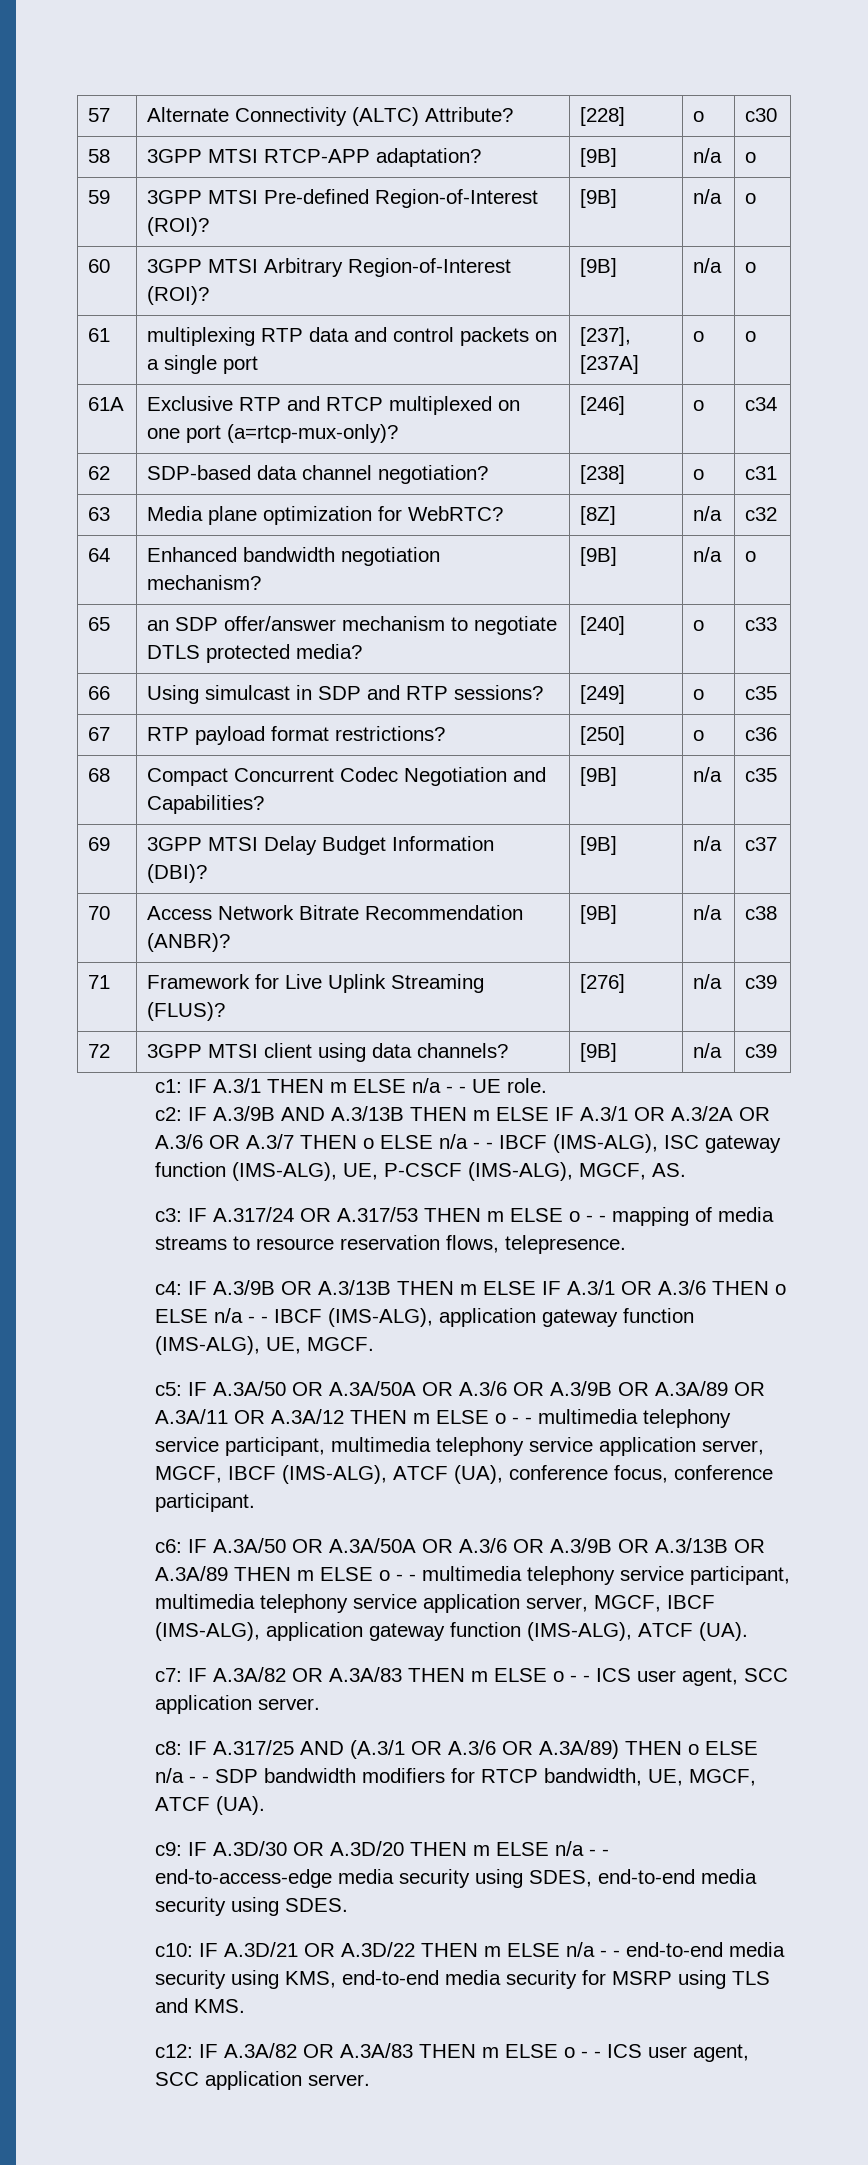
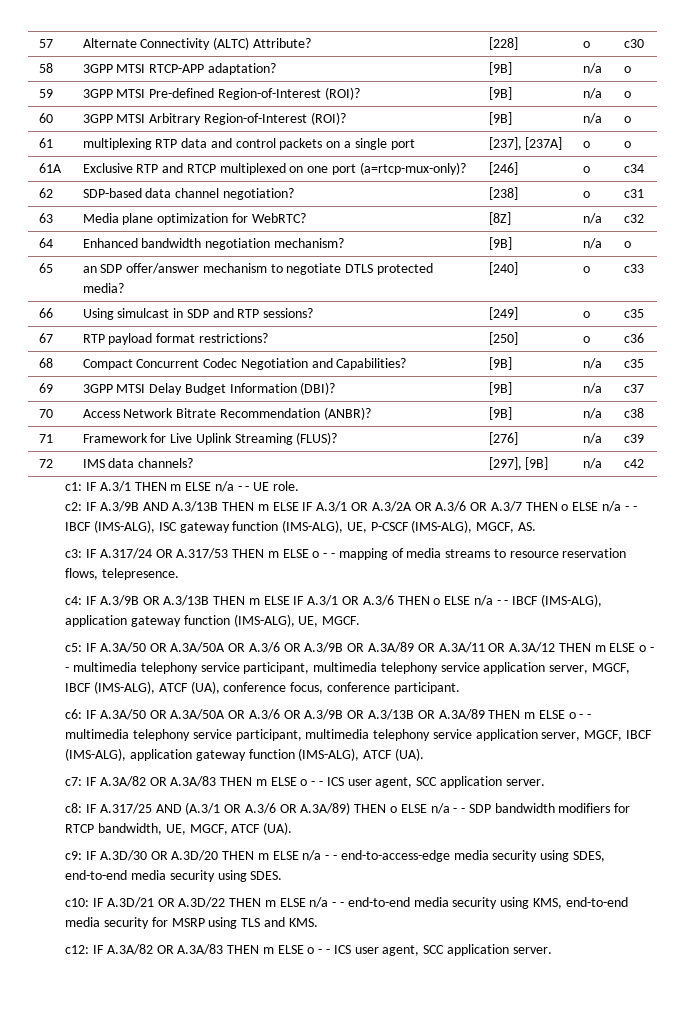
[147,1043,367,1062] 3GPP MTSI client using -> [82,459,105,468] IMS
[580,1043,618,1062] [693,1043,723,1058] [745,1044,778,1058] [9B] | n/a | c39 -> [488,457,549,470] [582,458,602,469] [623,459,644,468] [297], [9B] | n/a | c42

